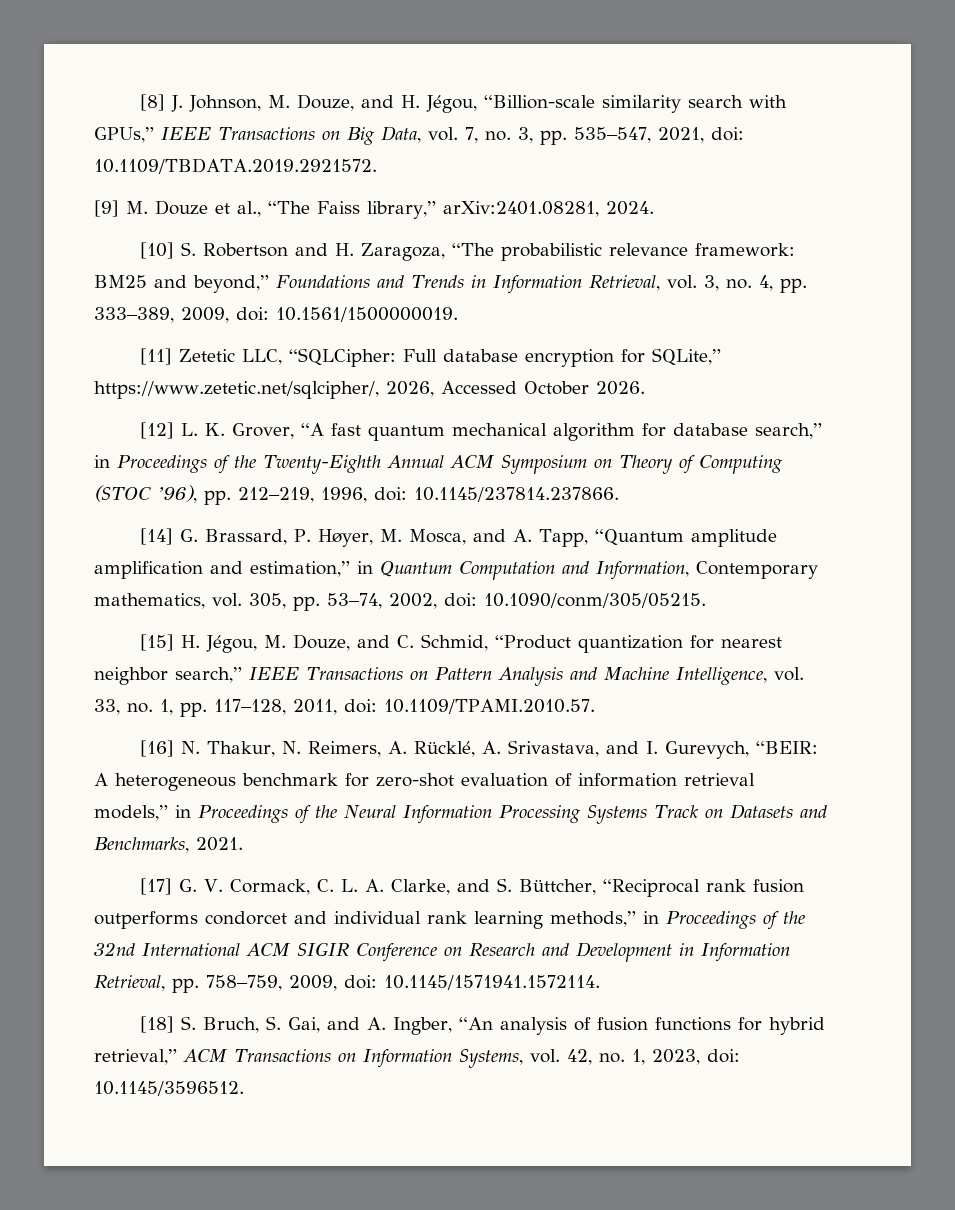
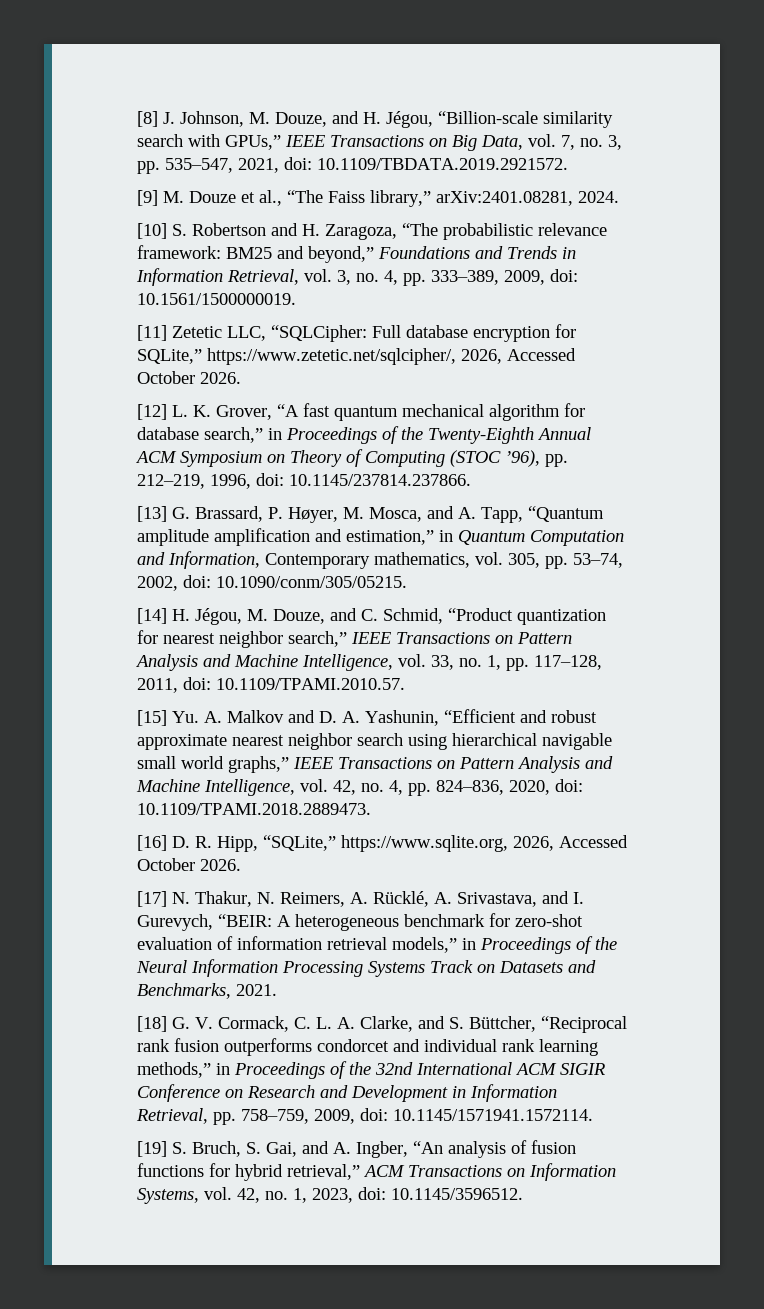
[139,528,173,545] [14] -> [137,506,167,522] [13]
[139,634,174,651] [15] -> [137,608,167,624] [14]
[139,740,174,757] [16] -> [137,709,597,726] [137,733,612,750] [137,756,613,773] [136,779,583,796] [137,803,371,815] [137,835,628,852] [137,858,241,871] [137,891,167,907] [15] Yu. A. Malkov and D. A. Yashunin, “Efficient and robust approximate nearest neighbor search using hierarchical navigable small world graphs,” IEEE Transactions on Pattern Analysis and Machine Intelligence, vol. 42, no. 4, pp. 824–836, 2020, doi: 10.1109/TPAMI.2018.2889473. // [16] D. R. Hipp, “SQLite,” https://www.sqlite.org, 2026, Accessed October 2026. // [17]
[139,878,172,895] [17] -> [137,1016,167,1032] [18]
[139,1016,174,1033] [18] -> [137,1141,167,1157] [19]

